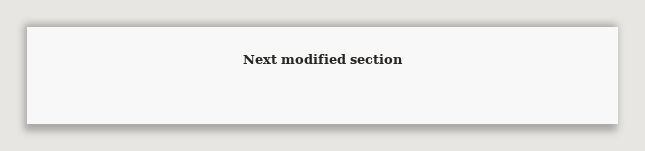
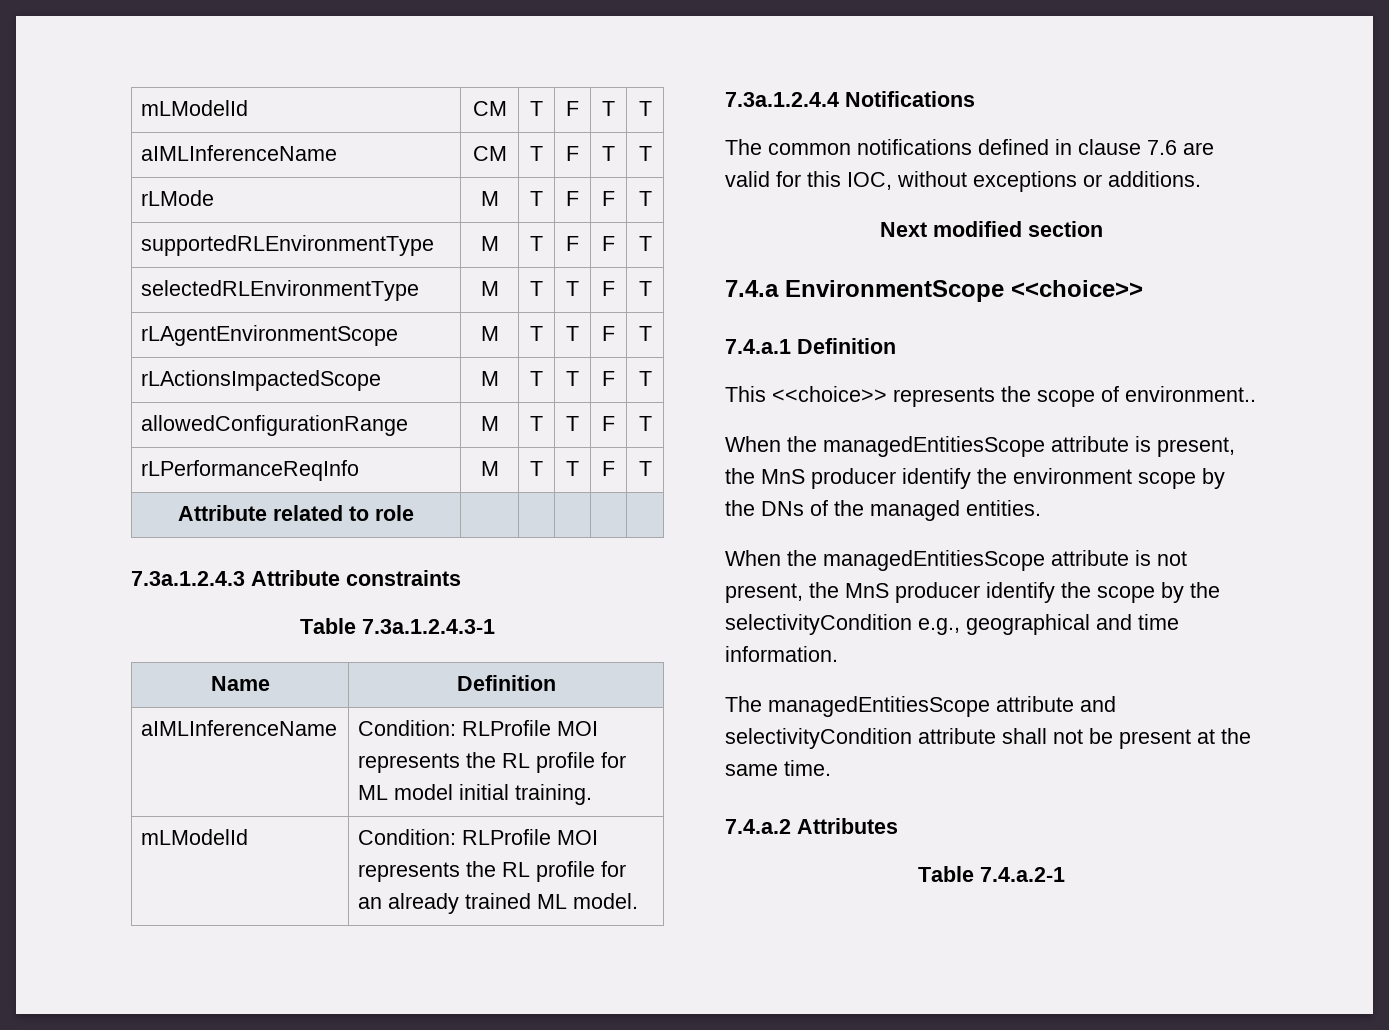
[243,54,403,64] Next modified section -> [141,100,249,116] [472,101,507,116] [530,101,543,116] [566,101,579,116] [602,101,615,116] [638,101,652,116] [141,145,338,161] [472,146,507,161] [530,146,543,161] [566,146,579,161] [602,146,615,161] [638,146,652,161] [141,190,215,206] [480,191,499,206] [530,191,543,206] [566,191,579,206] [602,191,615,206] [638,191,652,206] [141,235,435,256] [480,236,499,251] [530,236,543,251] [566,236,579,251] [602,236,615,251] [638,236,652,251] [141,280,420,301] [480,281,499,296] [530,281,543,296] [566,281,579,296] [602,281,615,296] [638,281,652,296] [141,325,399,346] [480,326,499,341] [530,326,543,341] [566,326,579,341] [602,326,615,341] [638,326,652,341] [141,370,382,391] [480,371,499,386] [530,371,543,386] [566,371,579,386] [602,371,615,386] [638,371,652,386] [141,415,409,436] [480,416,499,431] [530,416,543,431] [566,416,579,431] [602,416,615,431] [638,416,652,431] [141,460,360,481] [480,461,499,476] [530,461,543,476] [566,461,579,476] [602,461,615,476] [638,461,652,476] [178,505,414,521] [131,570,461,586] [300,618,495,634] [210,676,270,691] [456,675,556,691] [141,720,338,736] [358,720,599,736] [358,752,627,773] [358,784,593,805] [141,829,249,845] [358,829,599,845] [358,861,627,882] [358,893,639,914] [725,91,975,107] [725,139,1214,155] [725,171,1201,192] [880,221,1103,237] [725,280,1143,302] [725,338,896,354] [725,386,1256,407] [725,436,1235,457] [725,468,1225,489] [725,500,1041,521] [725,550,1187,571] [725,582,1220,603] [725,614,1179,635] [725,646,838,662] [725,696,1116,717] [725,728,1251,749] [725,760,831,776] [725,818,898,834] [918,866,1065,882] mLModelId | CM | T | F | T | T // aIMLInferenceName | CM | T | F | T | T // rLMode | M | T | F | F | T // supportedRLEnvironmentType | M | T | F | F | T // selectedRLEnvironmentType | M | T | T | F | T // rLAgentEnvironmentScope | M | T | T | F | T // rLActionsImpactedScope | M | T | T | F | T // allowedConfigurationRange | M | T | T | F | T // rLPerformanceReqInfo | M | T | T | F | T // Attribute related to role | | | | | // 7.3a.1.2.4.3 Attribute constraints // Table 7.3a.1.2.4.3-1 // Name | Definition // aIMLInferenceName | Condition: RLProfile MOI represents the RL profile for ML model initial training. // mLModelId | Condition: RLProfile MOI represents the RL profile for an already trained ML model. // 7.3a.1.2.4.4 Notifications // The common notifications defined in clause 7.6 are valid for this IOC, without exceptions or additions. // Next modified section // 7.4.a EnvironmentScope <<choice>> // 7.4.a.1 Definition // This <<choice>> represents the scope of environment.. // When the managedEntitiesScope attribute is present, the MnS producer identify the environment scope by the DNs of the managed entities. // When the managedEntitiesScope attribute is not present, the MnS producer identify the scope by the selectivityCondition e.g., geographical and time information. // The managedEntitiesScope attribute and selectivityCondition attribute shall not be present at the same time. // 7.4.a.2 Attributes // Table 7.4.a.2-1

